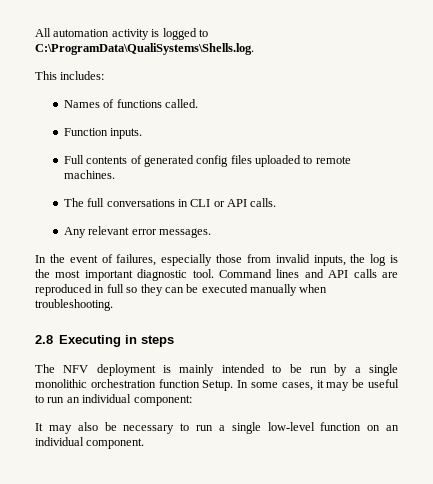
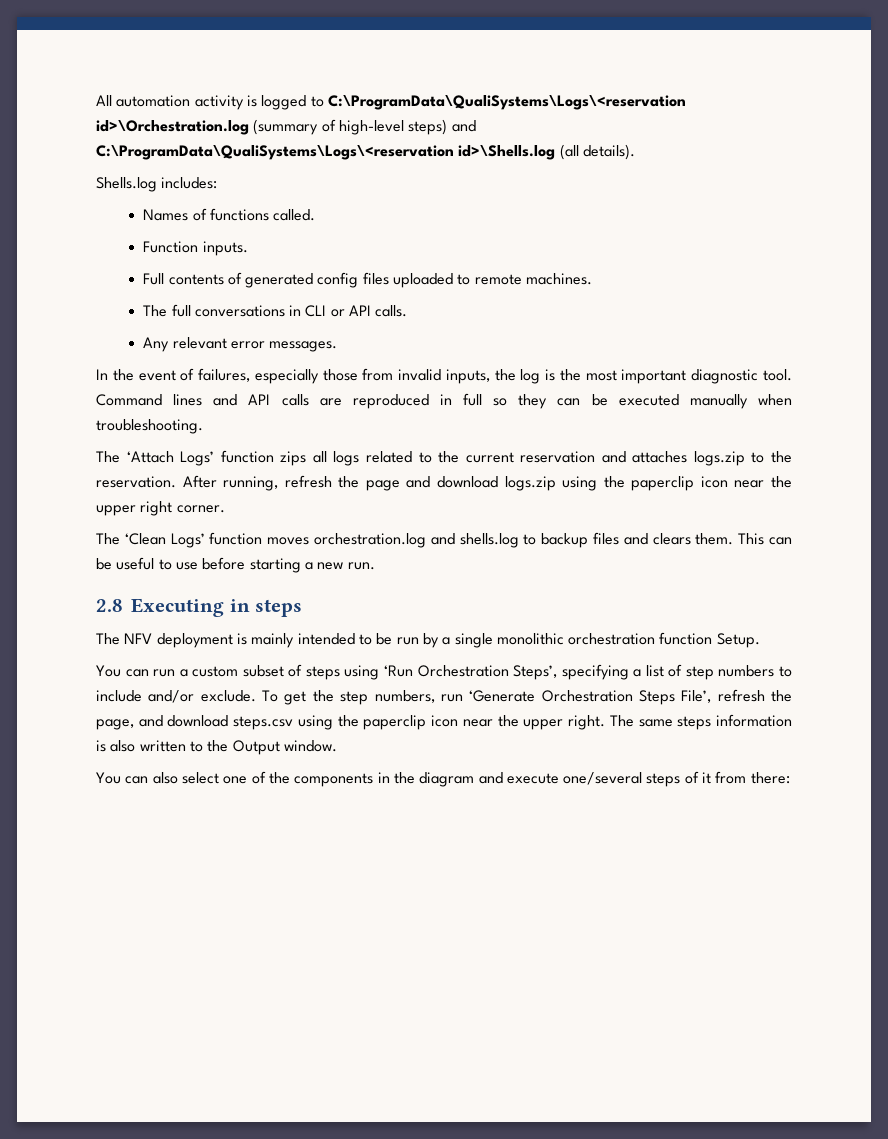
[35,43,254,55] [35,71,57,80] C:\ProgramData\QualiSystems\Shells.log. // This -> [327,95,686,110] [96,119,476,135] [96,144,635,160] [96,177,157,192] C:\ProgramData\QualiSystems\Logs\<reservation id>\Orchestration.log (summary of high-level steps) and C:\ProgramData\QualiSystems\Logs\<reservation id>\Shells.log (all details). // Shells.log
(113, 305) none -> [96,450,792,466] [96,475,792,491] [96,501,225,516] [96,532,792,548] [96,557,375,573] // The ‘Attach Logs’ function zips all logs related to the current reservation and attaches logs.zip to the reservation. After running, refresh the page and download logs.zip using the paperclip icon near the upper right corner. // The ‘Clean Logs’ function moves orchestration.log and shells.log to backup files and clears them. This can be useful to use before starting a new run.
[237,379,400,391] [35,394,192,406] [35,422,399,434] [35,437,145,449] In some cases, it may be useful to run an individual component: // It may also be necessary to run a single low-level function on an individual component. -> [96,664,792,680] [96,689,792,705] [96,714,793,730] [96,740,337,755] [96,771,790,787] // You can run a custom subset of steps using ‘Run Orchestration Steps’, specifying a list of step numbers to include and/or exclude. To get the step numbers, run ‘Generate Orchestration Steps File’, refresh the page, and download steps.csv using the paperclip icon near the upper right. The same steps information is also written to the Output window. // You can also select one of the components in the diagram and execute one/several steps of it from there:

